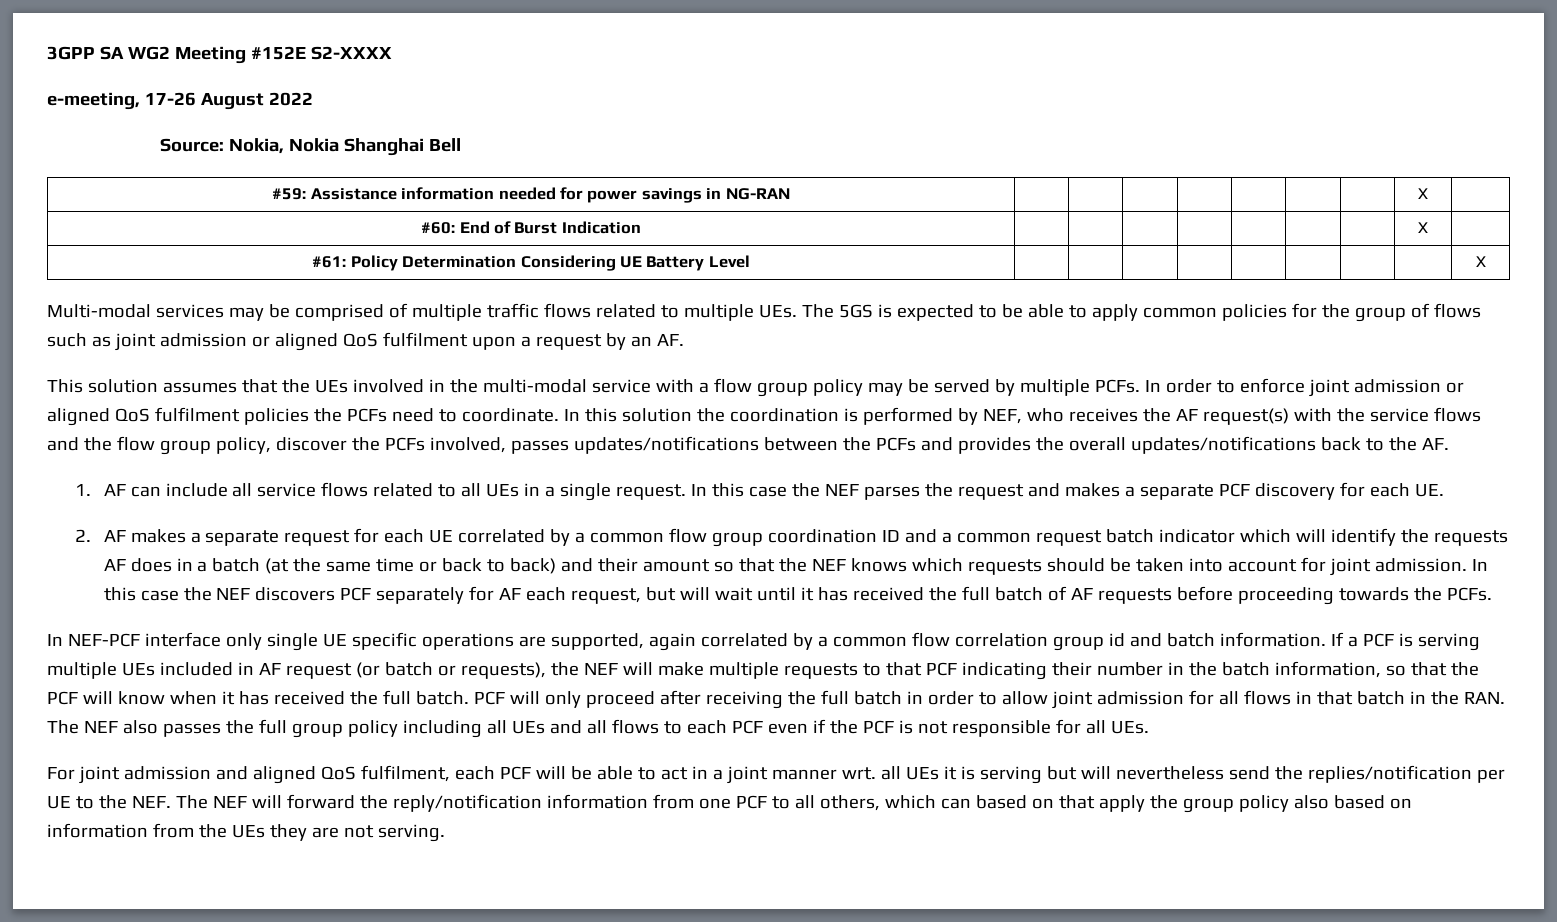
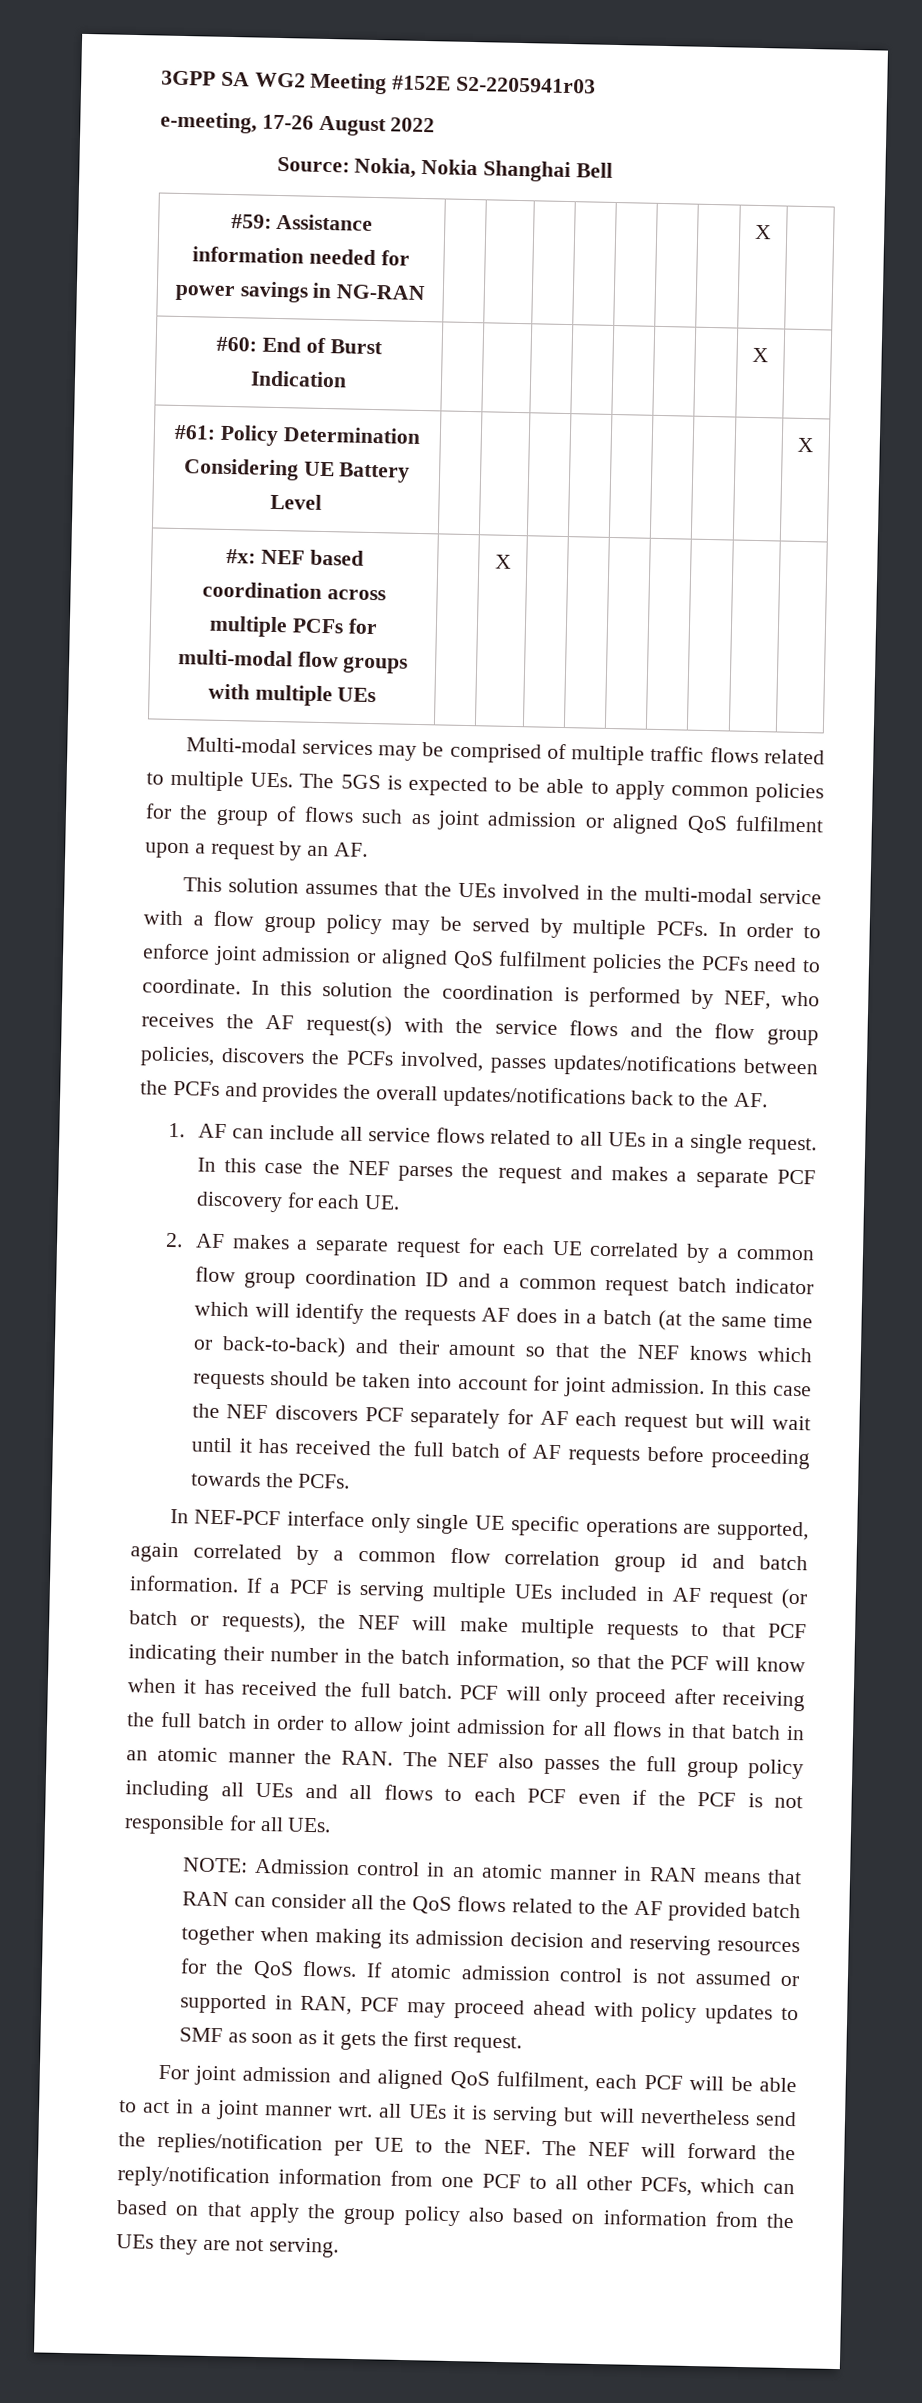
[310,46,392,60] S2-XXXX -> [456,76,597,94] S2-2205941r03
(1486, 261) none -> [226,548,364,566] [202,581,386,601] [209,615,378,638] [177,648,409,674] [207,683,377,707] [494,554,512,569] // #x: NEF based coordination across multiple PCFs for multi-modal flow groups with multiple UEs | | X | | | | | | |
[215,437,347,454] policy, discover -> [140,1046,305,1067] policies, discovers
[442,558,557,574] back to back) -> [221,1335,346,1358] back-to-back)
[571,588,642,604] request, -> [624,1414,689,1433] request
(1426, 697) none -> [126,1746,295,1764] an atomic manner
(1149, 727) none -> [182,1857,802,1885] [181,1891,801,1923] [180,1925,800,1956] [179,1958,799,1987] [179,1993,799,2025] [178,2027,523,2054] // NOTE: Admission control in an atomic manner in RAN means that RAN can consider all the QoS flows related to the AF provided batch together when making its admission decision and reserving resources for the QoS flows. If atomic admission control is not assumed or supported in RAN, PCF may proceed ahead with policy updates to SMF as soon as it gets the first request.
[819,795,880,811] others, -> [586,2175,692,2196] other PCFs,

